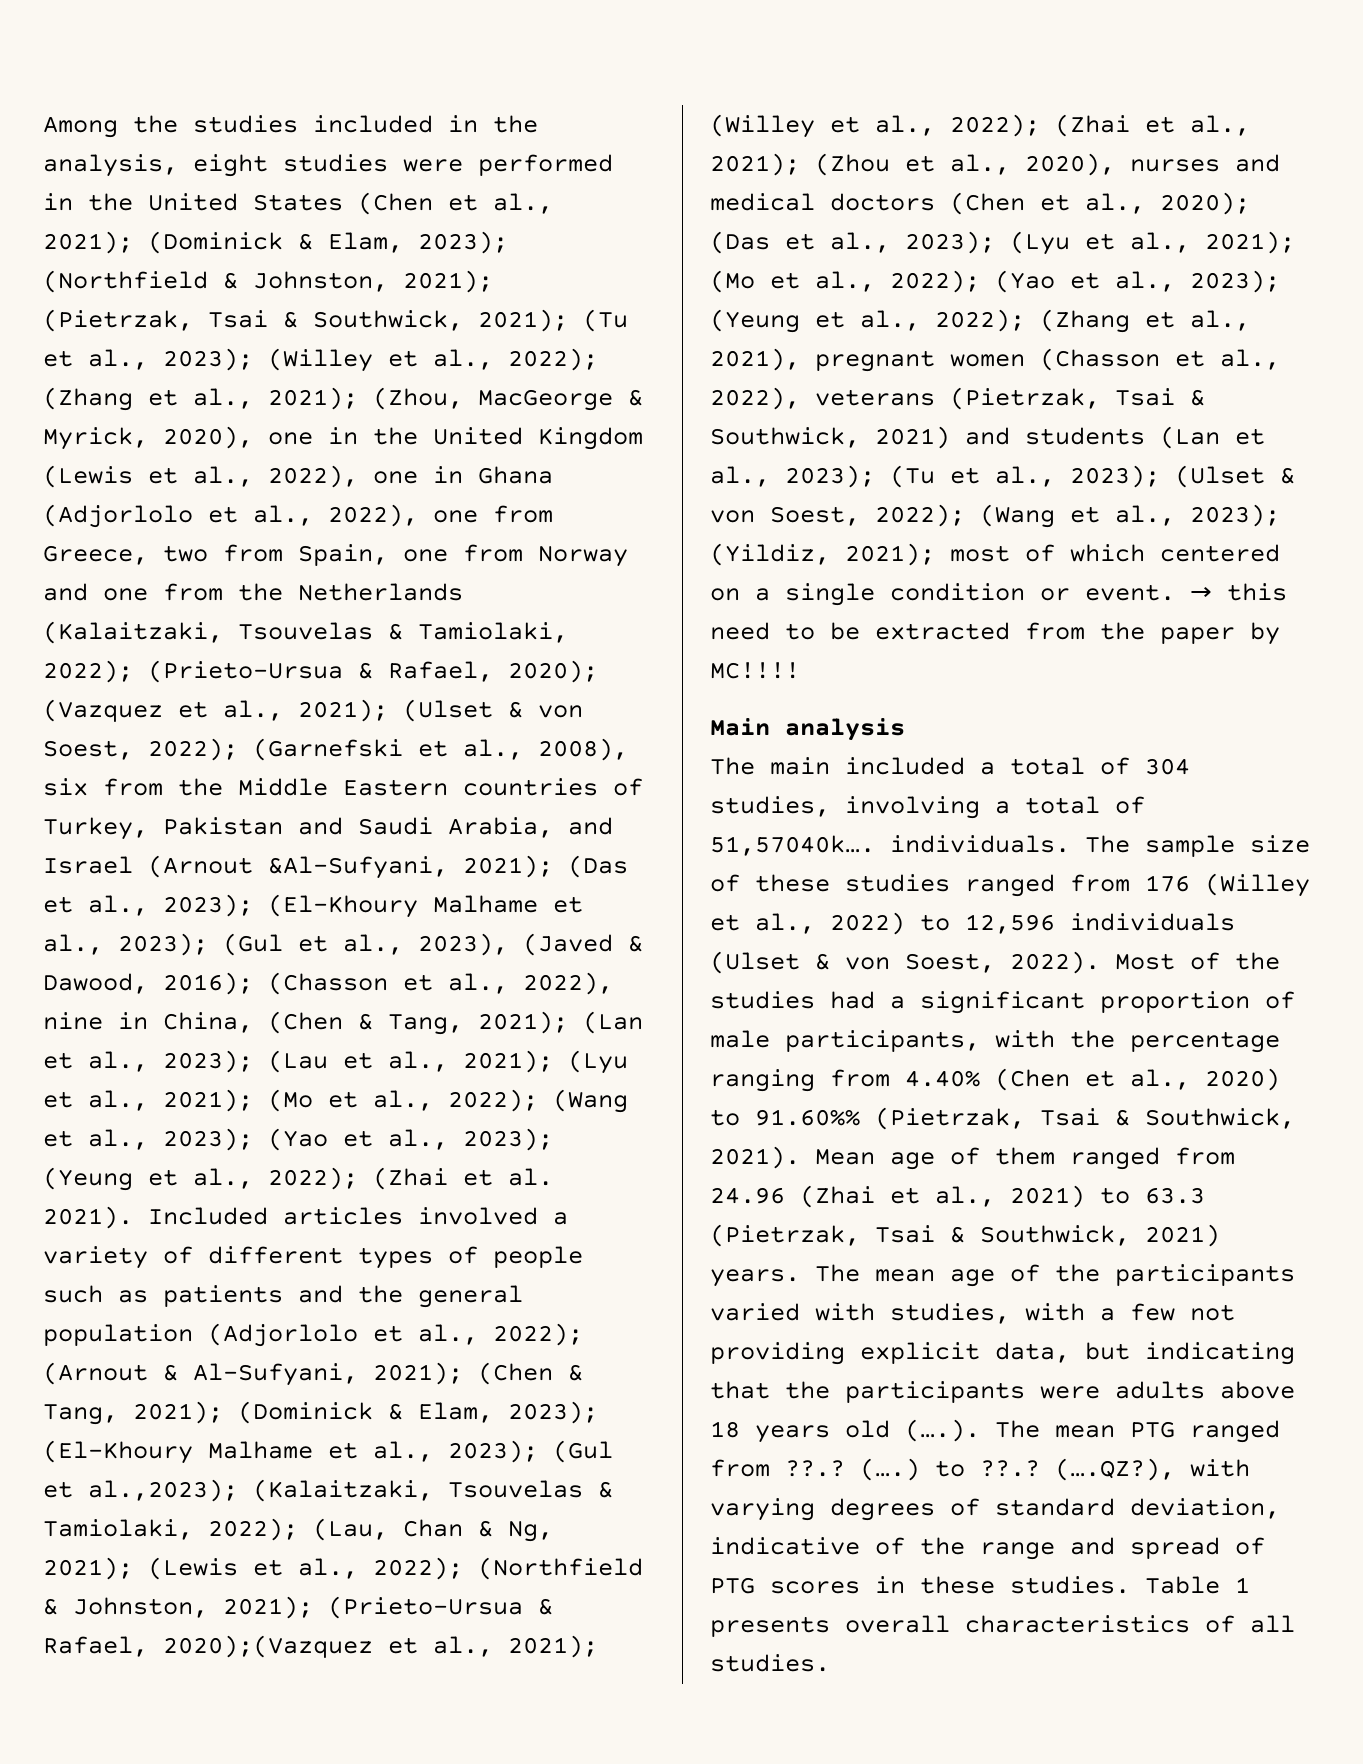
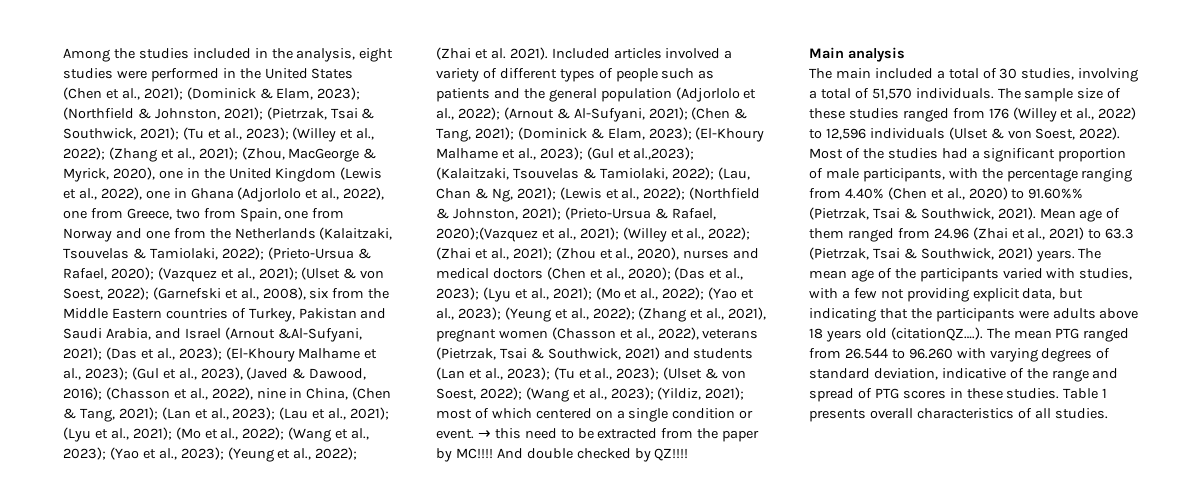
(800, 670) none -> [496,448,689,462] And double checked by QZ!!!!
[1145,758,1190,775] 304 -> [999,68,1018,79] 30
[710,835,875,856] 51,57040k…. -> [871,88,912,100] 51,570
[905,1419,980,1442] (….). -> [890,327,983,341] (citationQZ….).
[785,1458,1175,1481] ??.? (….) to ??.? (….QZ?), -> [844,348,953,359] 26.544 to 96.260

